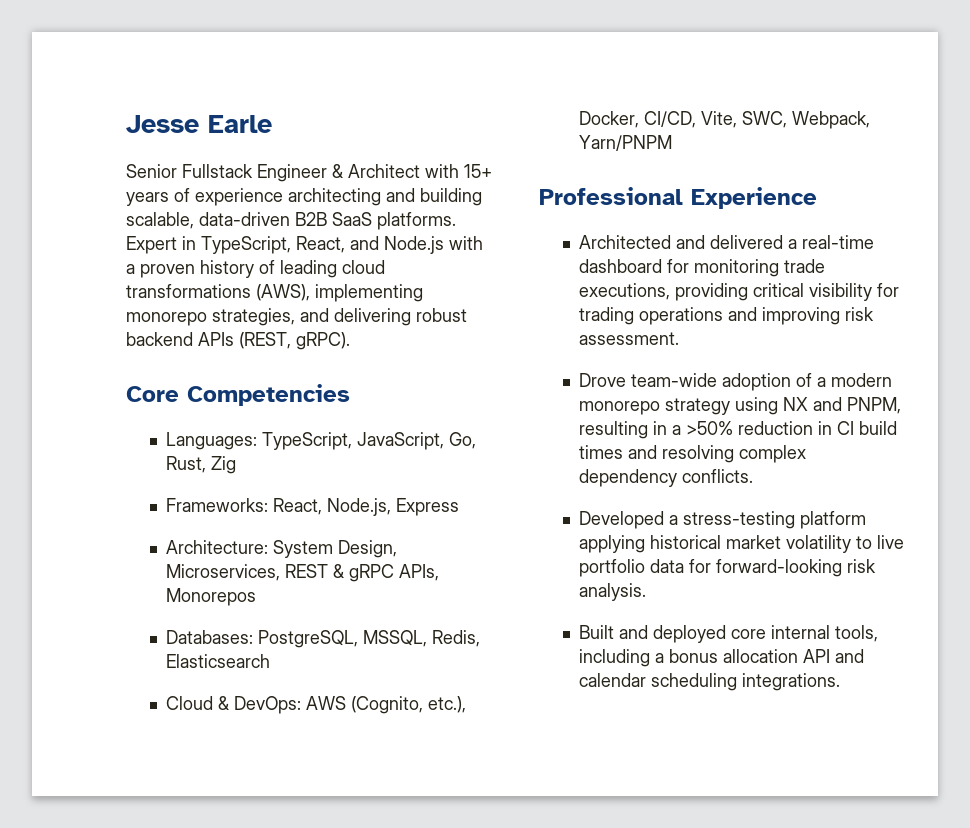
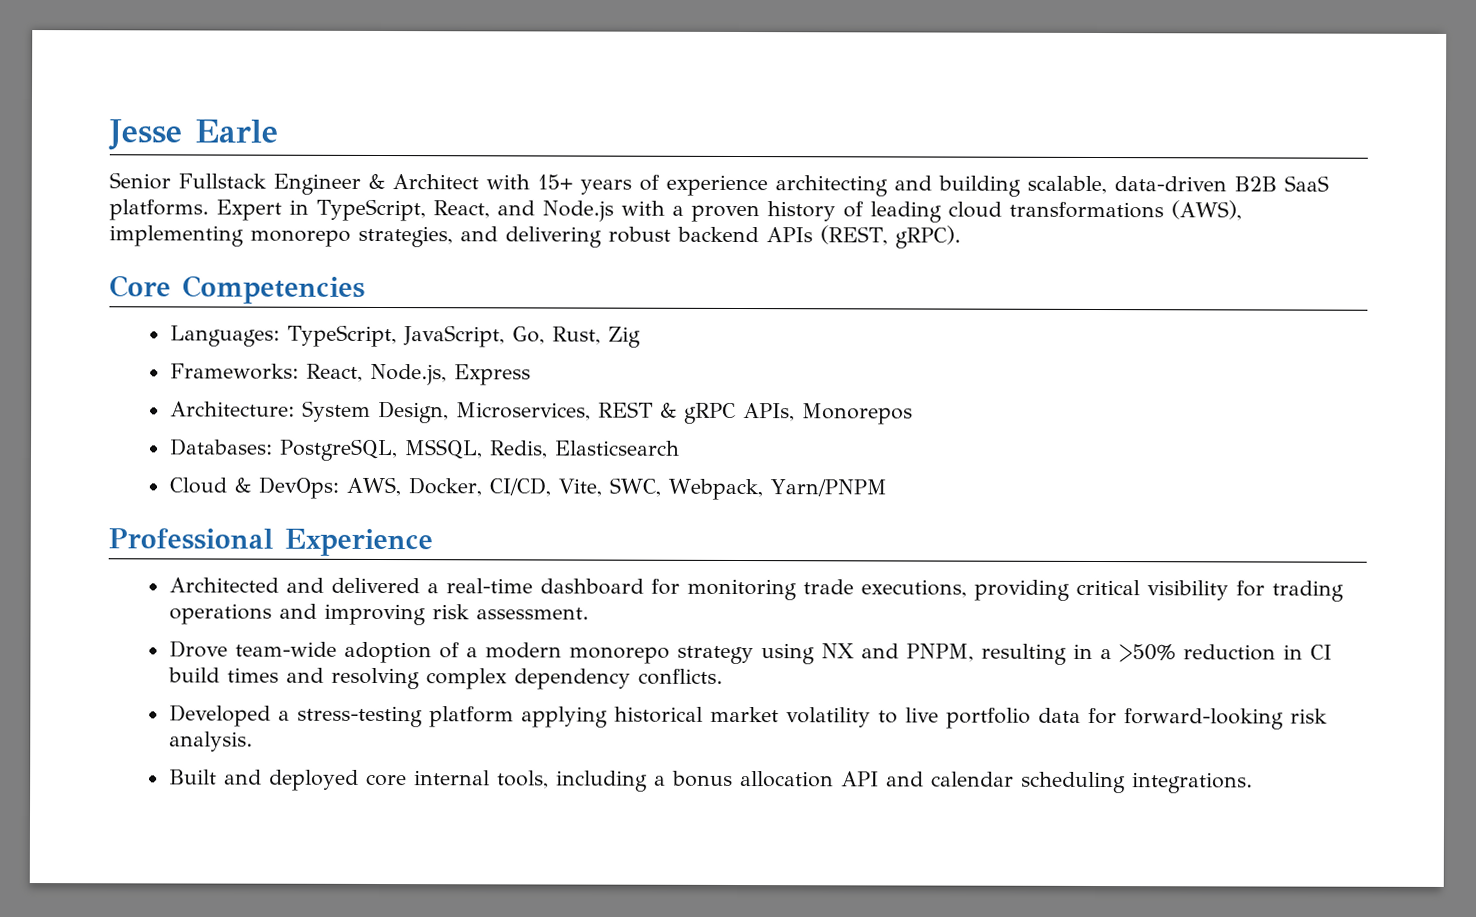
[306,696,467,714] AWS (Cognito, etc.), -> [345,476,401,497] AWS,

